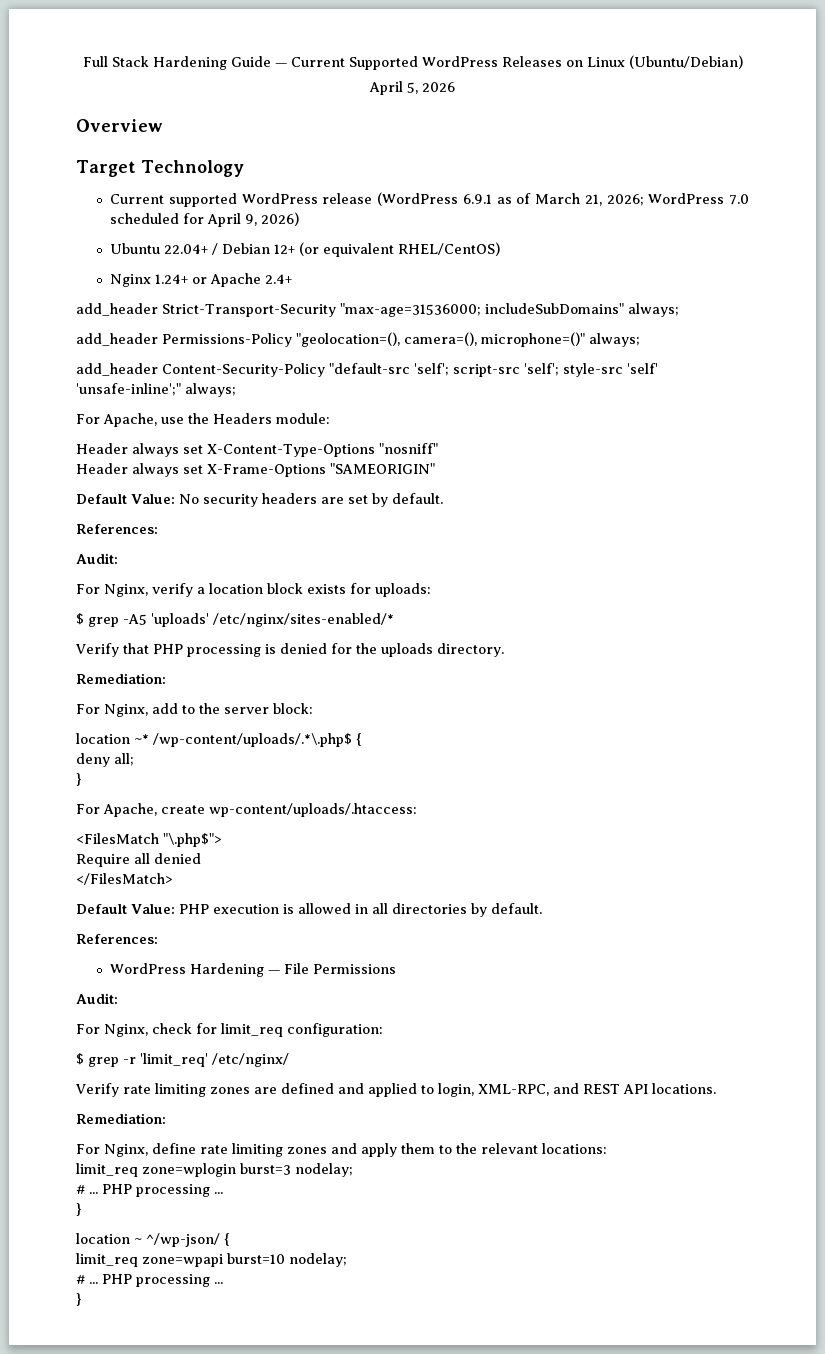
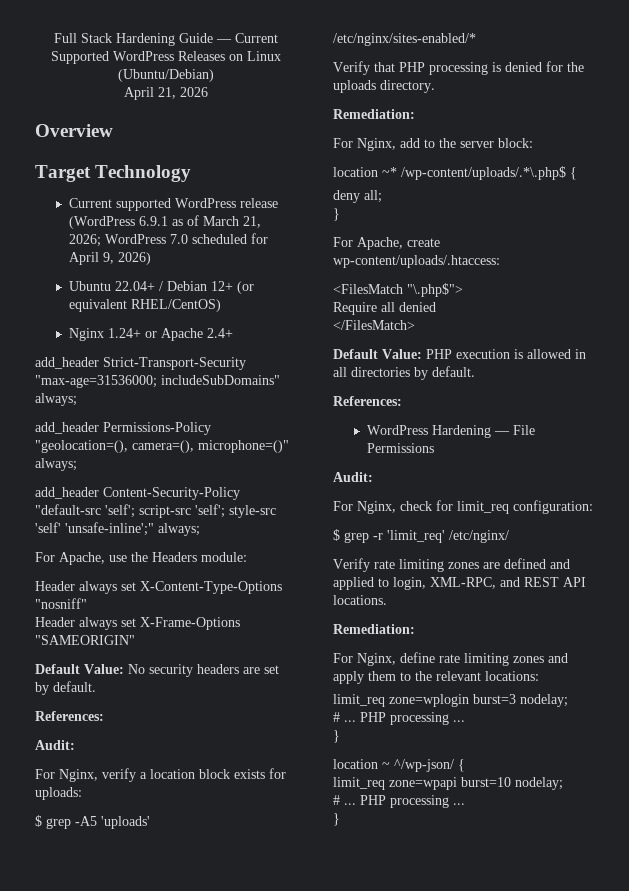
[407,82,418,94] 5, -> [157,87,176,99] 21,

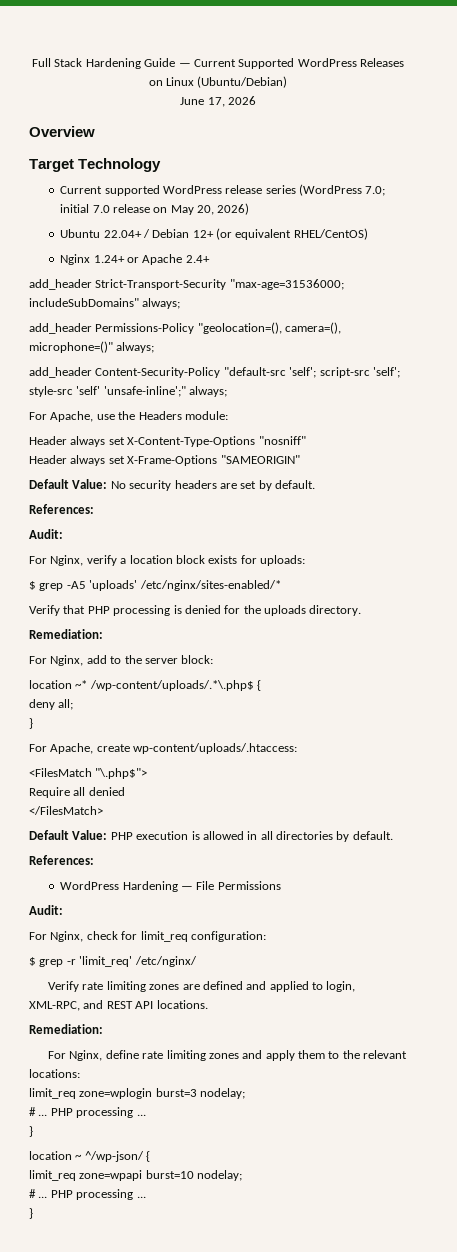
[123,87,176,100] April 21, -> [180,97,225,107] June 17,
[68,215,261,229] [68,233,268,247] [68,252,114,265] (WordPress 6.9.1 as of March 21, 2026; WordPress 7.0 scheduled for April 9, -> [265,184,386,196] [60,204,215,215] series (WordPress 7.0; initial 7.0 release on May 20,

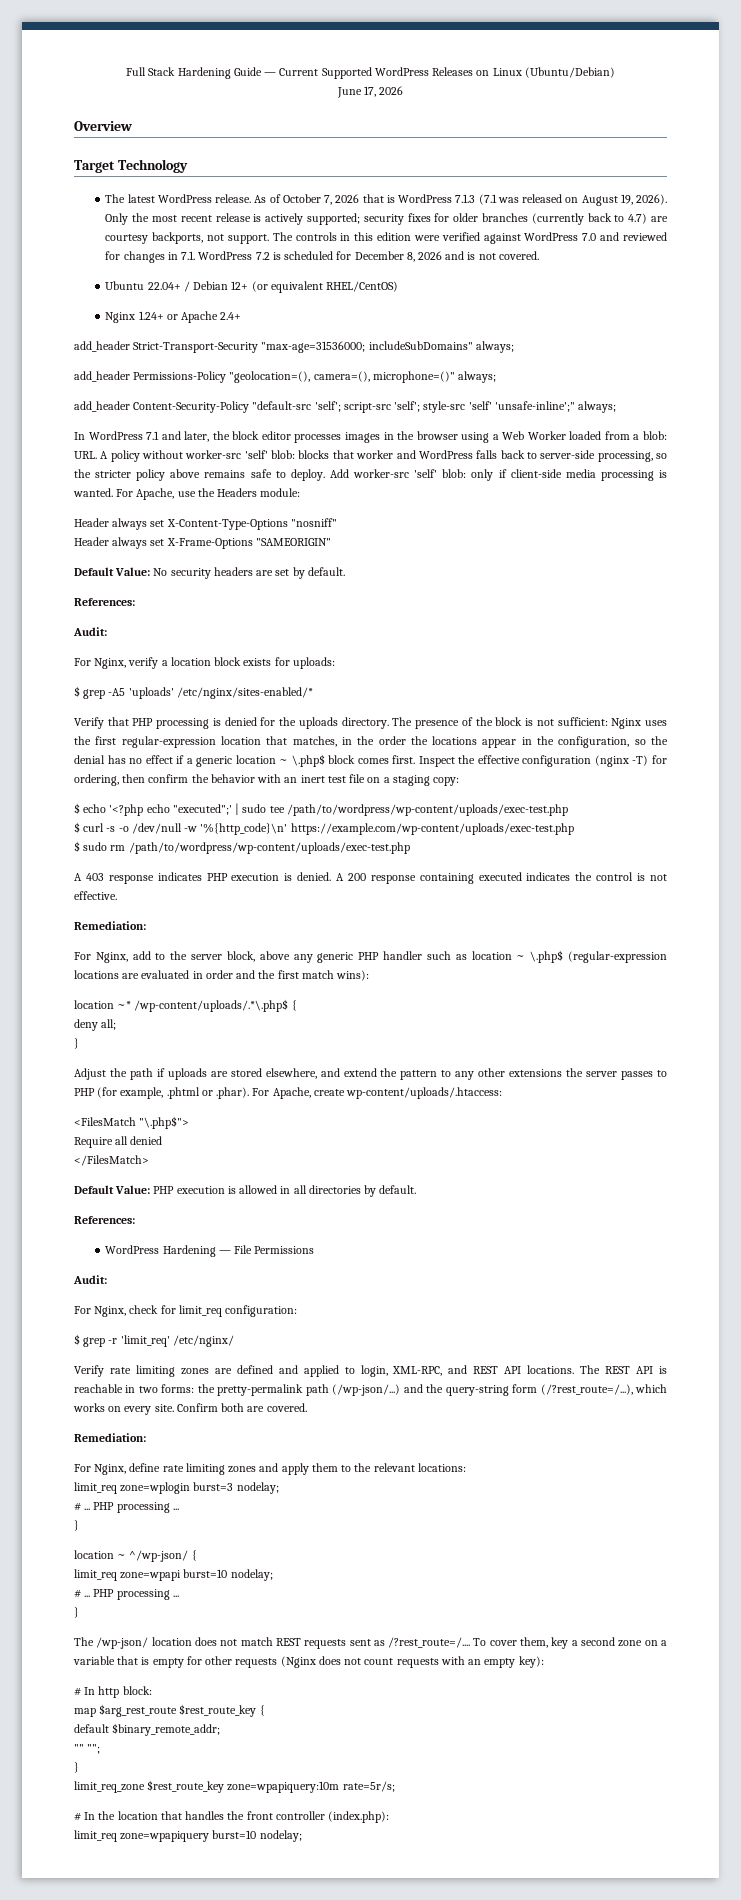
[60,184,386,196] [60,203,250,215] Current supported WordPress release series (WordPress 7.0; initial 7.0 release on May 20, 2026) -> [105,194,667,206] [105,213,668,225] [105,232,667,244] [105,251,539,263] The latest WordPress release. As of October 7, 2026 that is WordPress 7.1.3 (7.1 was released on August 19, 2026). Only the most recent release is actively supported; security fixes for older branches (currently back to 4.7) are courtesy backports, not support. The controls in this edition were verified against WordPress 7.0 and reviewed for changes in 7.1. WordPress 7.2 is scheduled for December 8, 2026 and is not covered.
(228, 391) none -> [74,431,667,443] [74,450,668,462] [74,469,668,481] [73,488,113,497] In WordPress 7.1 and later, the block editor processes images in the browser using a Web Worker loaded from a blob: URL. A policy without worker-src 'self' blob: blocks that worker and WordPress falls back to server-side processing, so the stricter policy above remains safe to deploy. Add worker-src 'self' blob: only if client-side media processing is wanted.
(362, 610) none -> [392,717,667,729] [74,736,668,748] [74,754,667,767] [74,774,460,786] [74,803,568,816] [74,822,574,835] [74,841,410,854] [74,872,667,884] [74,891,117,900] The presence of the block is not sufficient: Nginx uses the first regular-expression location that matches, in the order the locations appear in the configuration, so the denial has no effect if a generic location ~ \.php$ block comes first. Inspect the effective configuration (nginx -T) for ordering, then confirm the behavior with an inert test file on a staging copy: // $ echo '<?php echo "executed";' | sudo tee /path/to/wordpress/wp-content/uploads/exec-test.php // $ curl -s -o /dev/null -w '%{http_code}\n' https://example.com/wp-content/uploads/exec-test.php // $ sudo rm /path/to/wordpress/wp-content/uploads/exec-test.php // A 403 response indicates PHP execution is denied. A 200 response containing executed indicates the control is not effective.
[181,655,214,664] block: -> [226,950,667,963] [74,970,370,981] block, above any generic PHP handler such as location ~ \.php$ (regular-expression locations are evaluated in order and the first match wins):
(33, 723) none -> [74,1068,667,1080] [74,1087,250,1099] Adjust the path if uploads are stored elsewhere, and extend the pattern to any other extensions the server passes to PHP (for example, .phtml or .phar).
(208, 1004) none -> [580,1365,668,1374] [74,1384,667,1396] [73,1403,307,1415] The REST API is reachable in two forms: the pretty-permalink path (/wp-json/...) and the query-string form (/?rest_route=/...), which works on every site. Confirm both are covered.
(33, 1213) none -> [74,1637,667,1649] [73,1656,544,1668] [74,1686,152,1698] [74,1704,265,1717] [74,1723,221,1736] [74,1744,101,1754] [74,1762,79,1773] [74,1780,395,1793] [74,1811,390,1823] [74,1830,302,1842] // The /wp-json/ location does not match REST requests sent as /?rest_route=/.... To cover them, key a second zone on a variable that is empty for other requests (Nginx does not count requests with an empty key): // # In http block: // map $arg_rest_route $rest_route_key { // default $binary_remote_addr; // "" ""; // } // limit_req_zone $rest_route_key zone=wpapiquery:10m rate=5r/s; // # In the location that handles the front controller (index.php): // limit_req zone=wpapiquery burst=10 nodelay;

